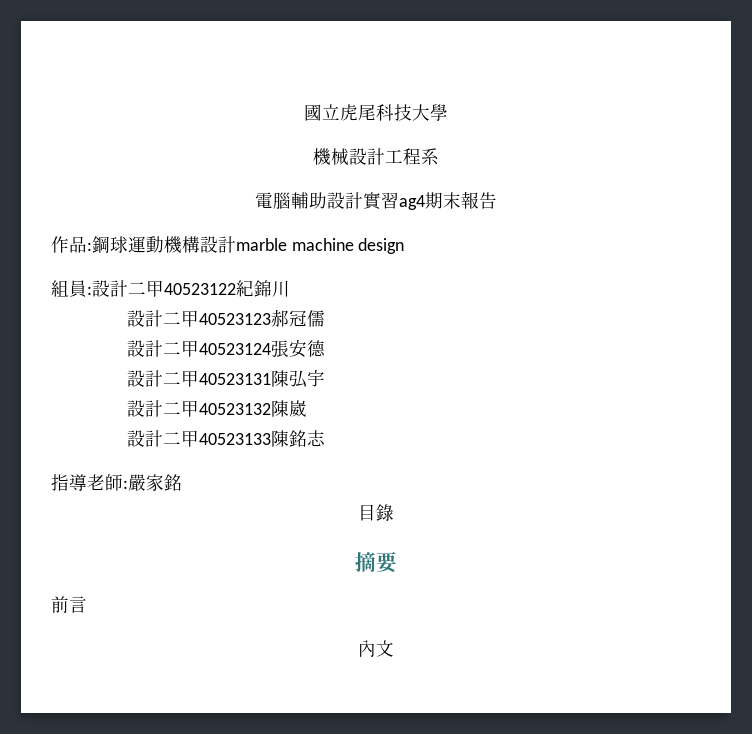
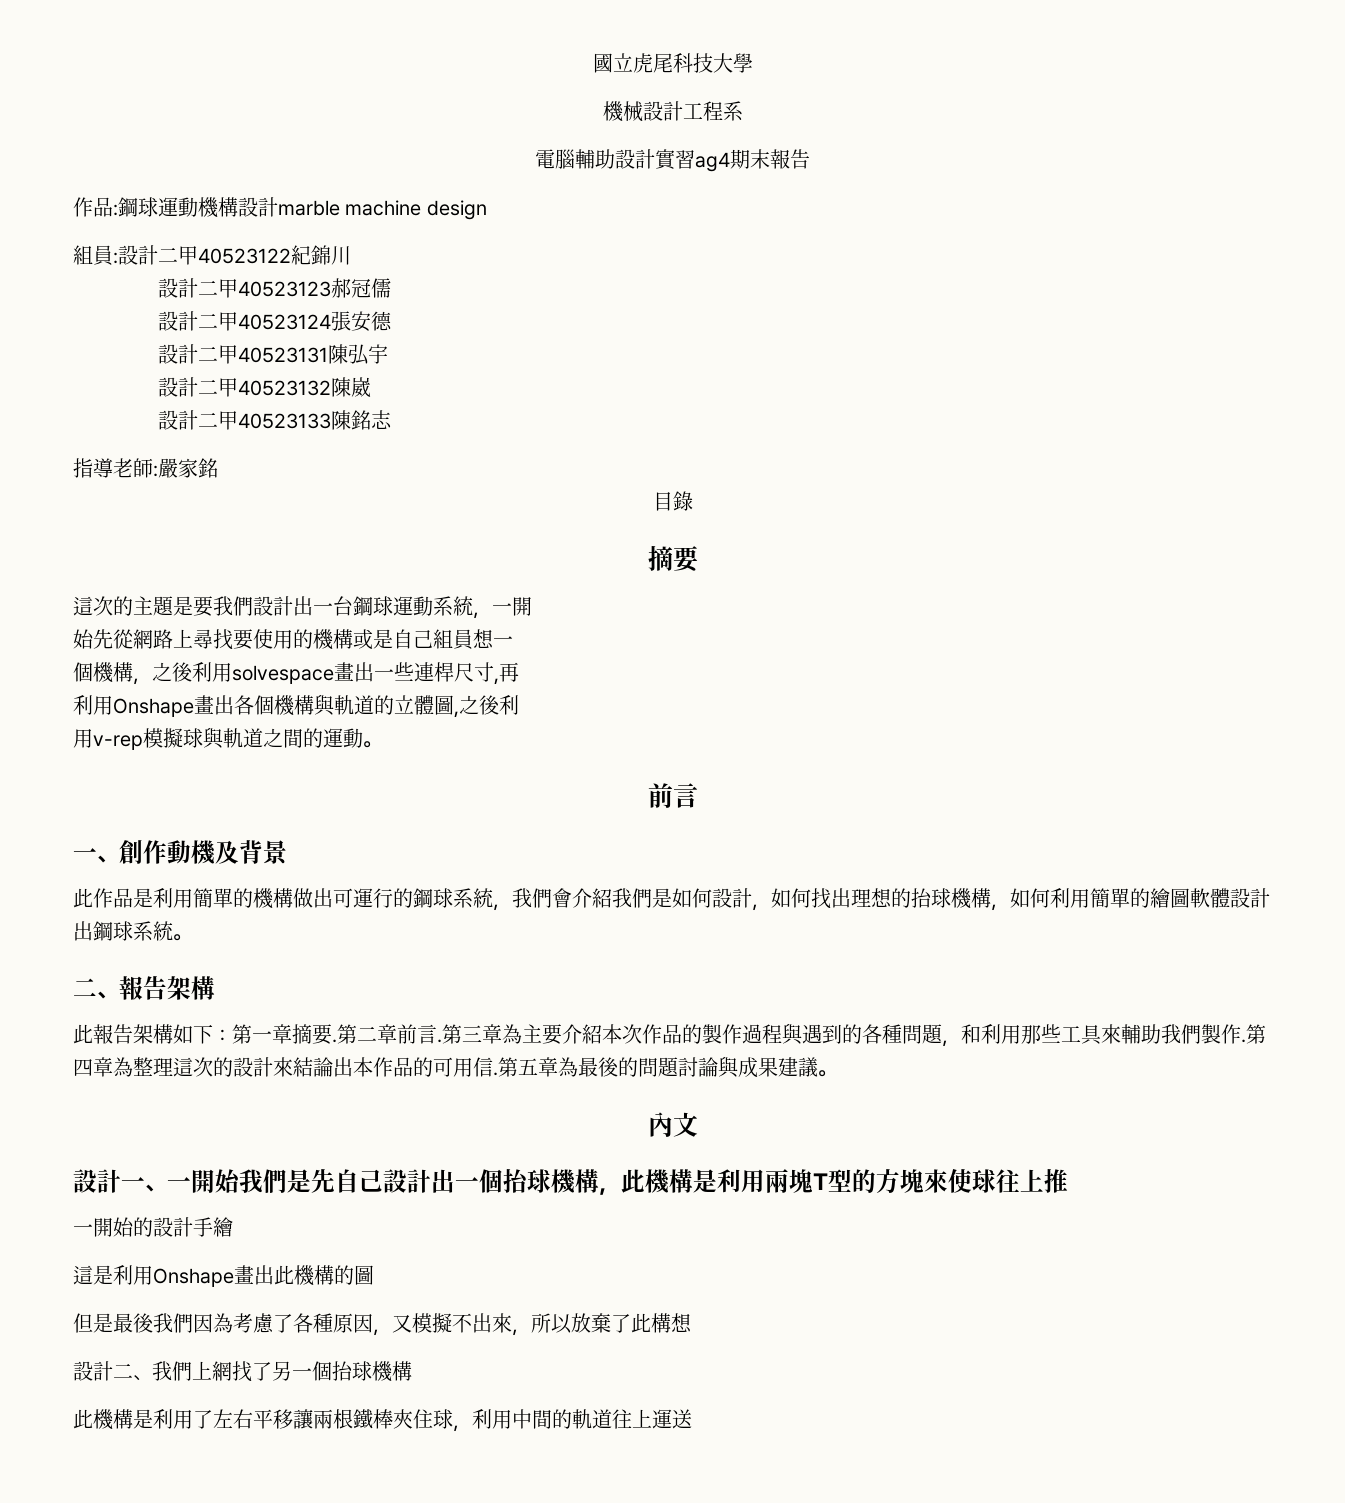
[51,596,87,613] [358,640,394,657] 前言 // 內文 -> [73,596,532,619] [73,629,513,650] [73,662,519,685] [73,694,519,718] [73,727,382,750] [647,783,698,808] [73,840,287,865] [73,888,1270,911] [73,921,192,941] [73,976,215,1000] [73,1023,1266,1047] [73,1056,837,1078] [647,1112,698,1137] [73,1169,1068,1195] [73,1217,233,1237] [73,1265,374,1287] [73,1313,692,1336] [73,1361,412,1382] [73,1409,692,1432] 這次的主題是要我們設計出一台鋼球運動系統，一開 // 始先從網路上尋找要使用的機構或是自己組員想一 // 個機構，之後利用solvespace畫出一些連桿尺寸,再 // 利用Onshape畫出各個機構與軌道的立體圖,之後利 // 用v-rep模擬球與軌道之間的運動。 // 前言 // 一、創作動機及背景 // 此作品是利用簡單的機構做出可運行的鋼球系統，我們會介紹我們是如何設計，如何找出理想的抬球機構，如何利用簡單的繪圖軟體設計出鋼球系統。 // 二、報告架構 // 此報告架構如下：第一章摘要.第二章前言.第三章為主要介紹本次作品的製作過程與遇到的各種問題，和利用那些工具來輔助我們製作.第四章為整理這次的設計來結論出本作品的可用信.第五章為最後的問題討論與成果建議。 // 內文 // 設計一、一開始我們是先自己設計出一個抬球機構，此機構是利用兩塊T型的方塊來使球往上推 // 一開始的設計手繪 // 這是利用Onshape畫出此機構的圖 // 但是最後我們因為考慮了各種原因，又模擬不出來，所以放棄了此構想 // 設計二、我們上網找了另一個抬球機構 // 此機構是利用了左右平移讓兩根鐵棒夾住球，利用中間的軌道往上運送

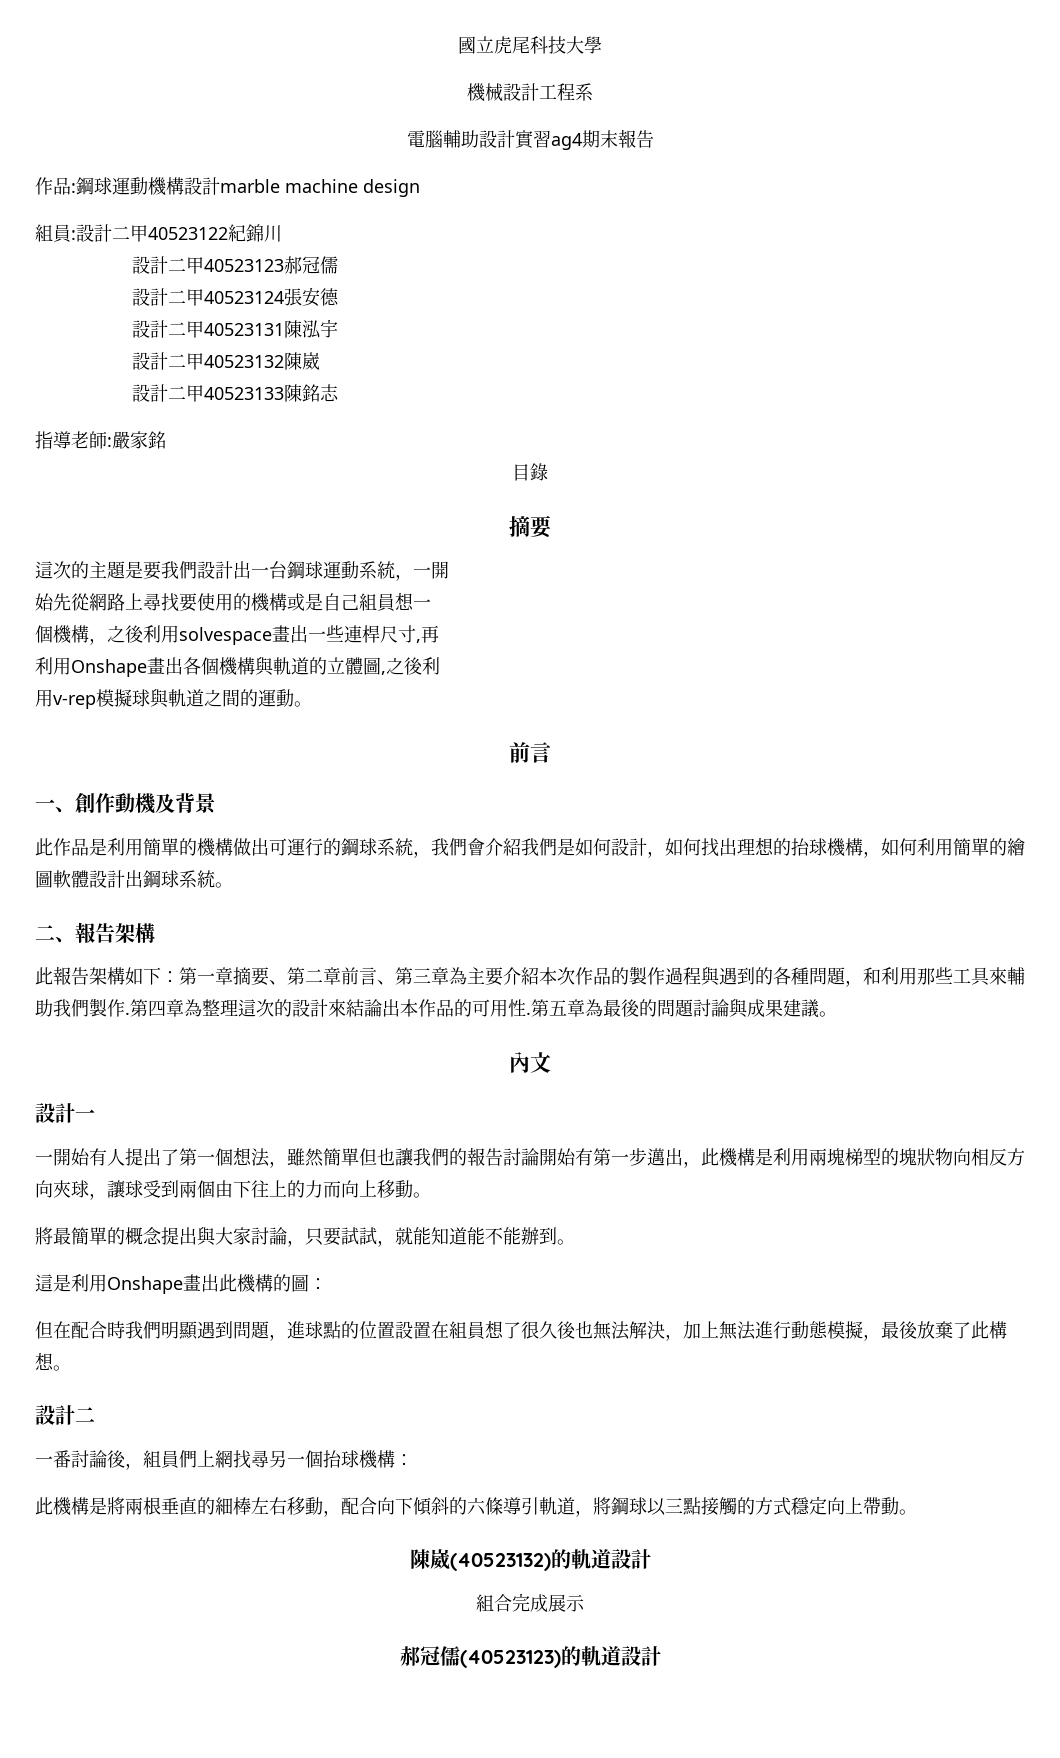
[347,344,369,365] 弘 -> [301,320,321,339] 泓
[332,1039,337,1043] . -> [269,980,287,985] 、
[437,1039,442,1043] . -> [377,980,395,985] 、
[473,1057,493,1077] 信 -> [508,999,526,1017] 性
[145,1169,599,1194] 、一開始我們是先自己設計出一個抬球機構 -> [35,1147,683,1168] // 一開始有人提出了第一個想法，雖然簡單但也讓我們的報告討論開始有第一步邁出
[813,1169,1068,1194] [73,1217,233,1237] T型的方塊來使球往上推 // 一開始的設計手繪 -> [845,1148,1025,1166] [35,1180,431,1200] [35,1226,575,1247] 梯型的塊狀物向相反方向夾球，讓球受到兩個由下往上的力而向上移動。 // 將最簡單的概念提出與大家討論，只要試試，就能知道能不能辦到。
[73,1313,572,1336] // 但是最後我們因為考慮了各種原因，又模擬不出來，所以 -> [309,1278,327,1290] [35,1320,918,1341] ： // 但在配合時我們明顯遇到問題，進球點的位置設置在組員想了很久後也無法解決，加上無法進行動態模擬，最後
[73,1361,172,1381] // 設計二、我 -> [53,1365,71,1371] [35,1405,95,1425] [35,1450,179,1470] 。 // 設計二 // 一番討論後，組員
[252,1362,272,1381] 了 -> [251,1450,269,1468] 尋
[73,1409,692,1432] // 此機構是利用了左右平移讓兩根鐵棒夾住球，利用中間的軌道往上運送 -> [395,1454,413,1466] [35,1496,917,1517] [409,1549,651,1571] [476,1593,585,1612] [399,1646,661,1668] ： // 此機構是將兩根垂直的細棒左右移動，配合向下傾斜的六條導引軌道，將鋼球以三點接觸的方式穩定向上帶動。 // 陳崴(40523132)的軌道設計 // 組合完成展示 // 郝冠儒(40523123)的軌道設計

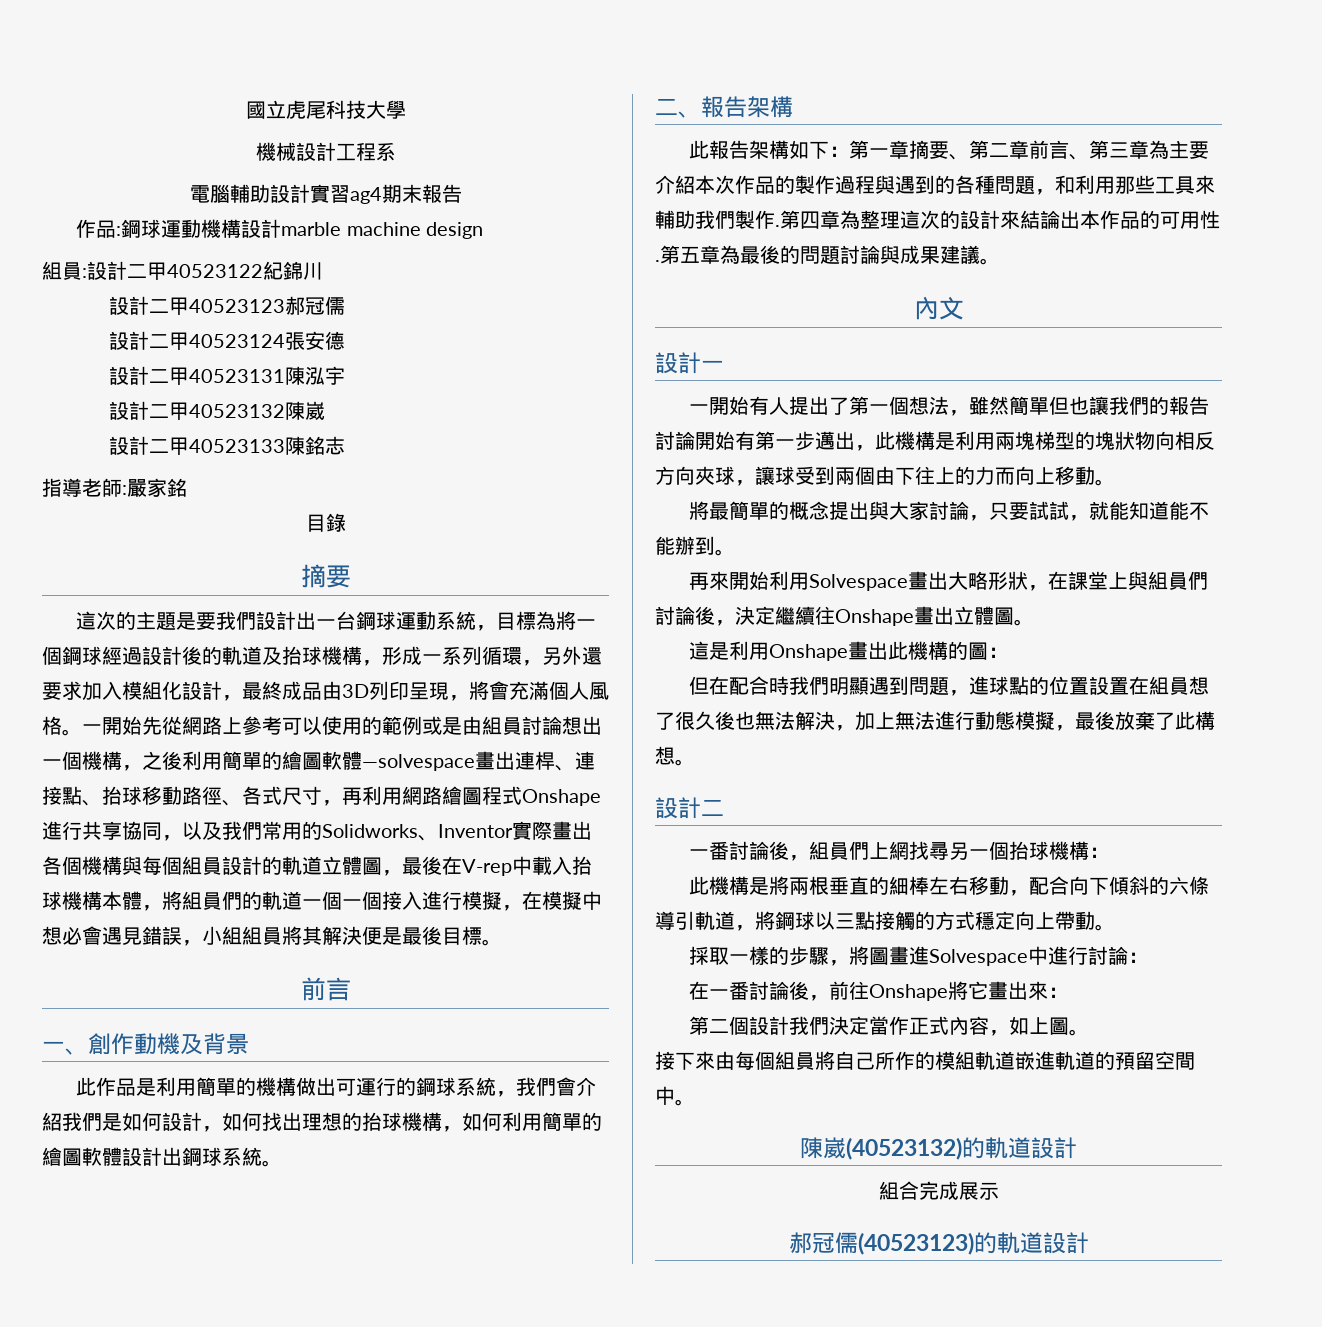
[413,561,449,579] 一開 // -> [496,611,597,630] [42,646,602,666] [42,681,609,701] [42,716,122,736] 目標為將一個鋼球經過設計後的軌道及抬球機構，形成一系列循環，另外還要求加入模組化設計，最終成品由3D列印呈現，將會充滿個人風格。一開
[143,592,431,612] 尋找要使用的機構或是自己組員想一 // -> [242,716,602,735] [42,759,62,768] 參考可以使用的範例或是由組員討論想出一
[179,625,439,645] [35,656,440,677] [35,688,294,709] solvespace畫出一些連桿尺寸,再 // 利用Onshape畫出各個機構與軌道的立體圖,之後利 // 用v-rep模擬球與軌道之間的運動 -> [222,751,595,771] [42,786,601,806] [42,821,592,841] [42,856,592,876] [42,891,602,911] [42,926,482,946] 簡單的繪圖軟體—solvespace畫出連桿、連接點、抬球移動路徑、各式尺寸，再利用網路繪圖程式Onshape進行共享協同，以及我們常用的Solidworks、Inventor實際畫出各個機構與每個組員設計的軌道立體圖，最後在V-rep中載入抬球機構本體，將組員們的軌道一個一個接入進行模擬，在模擬中想必會遇見錯誤，小組組員將其解決便是最後目標
(575, 1242) none -> [689,571,1209,591] [655,606,1034,626] // 再來開始利用Solvespace畫出大略形狀，在課堂上與組員們討論後，決定繼續往Onshape畫出立體圖。
(917, 1512) none -> [689,946,1149,966] [689,981,1069,1001] [689,1016,1090,1036] [655,1051,1195,1070] [655,1086,695,1106] // 採取一樣的步驟，將圖畫進Solvespace中進行討論： // 在一番討論後，前往Onshape將它畫出來： // 第二個設計我們決定當作正式內容，如上圖。 // 接下來由每個組員將自己所作的模組軌道嵌進軌道的預留空間中。

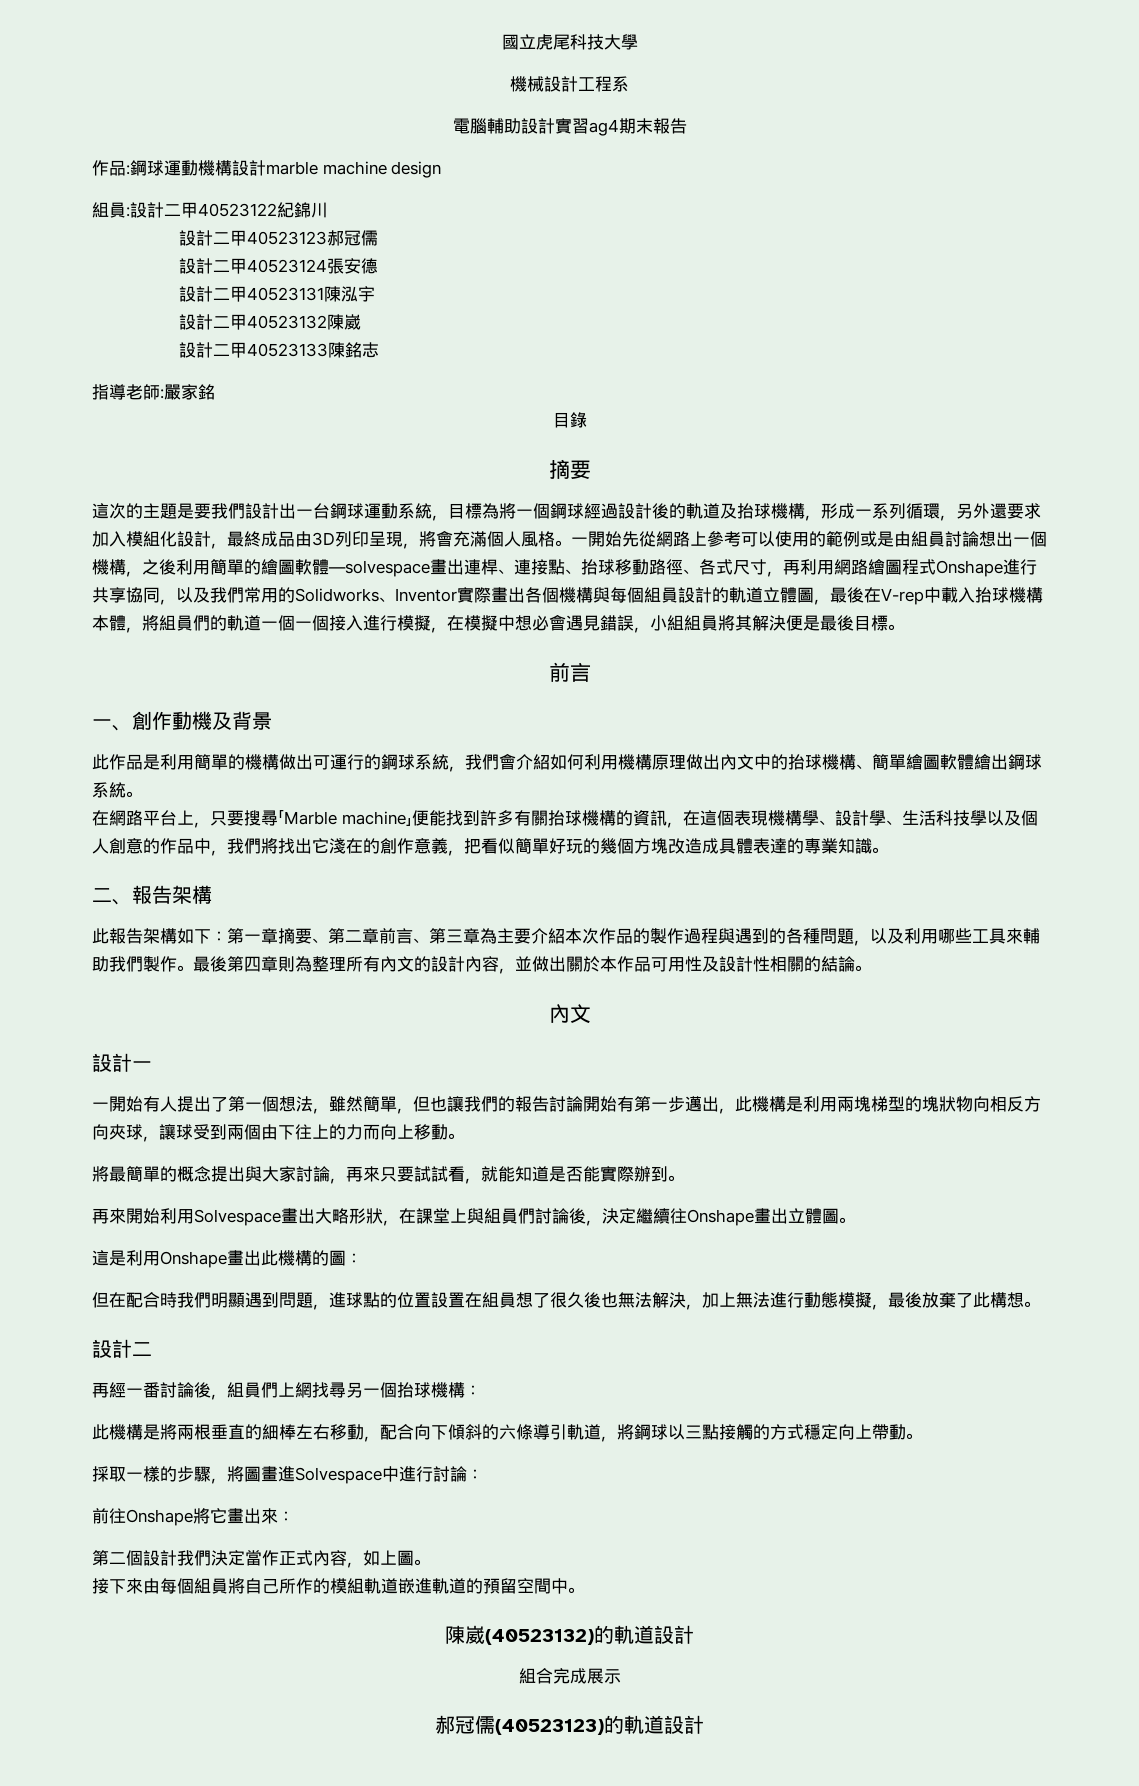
[62,1112,602,1132] [42,1147,162,1166] 我們是如何設計，如何找出理想的抬球機構，如何利用簡單的繪圖軟體設計 -> [550,754,991,770] 如何利用機構原理做出內文中的抬球機構、簡單繪圖軟體繪
(282, 1163) none -> [92,809,1038,828] [92,838,888,856] // 在網路平台上，只要搜尋「Marble machine」便能找到許多有關抬球機構的資訊，在這個表現機構學、設計學、生活科技學以及個人創意的作品中，我們將找出它淺在的創作意義，把看似簡單好玩的幾個方塊改造成具體表達的專業知識。
[1055,175,1135,194] 和利用那 -> [870,928,955,944] 以及利用哪
[775,210,1220,229] [655,245,980,264] .第四章為整理這次的設計來結論出本作品的可用性.第五章為最後的問題討論與成果建議 -> [177,956,855,974] 。最後第四章則為整理所有內文的設計內容，並做出關於本作品可用性及設計性相關的結論
(1050, 406) none -> [397,1108,413,1114] ，
(990, 518) none -> [346,1166,380,1182] 再來
(1070, 510) none -> [448,1166,465,1182] 看
[1169,501,1210,520] [655,536,675,555] 能不能 -> [549,1166,634,1182] 是否能實際
(724, 808) none -> [92,1382,126,1398] 再經
[689,981,830,1001] 在一番討論後， -> (483, 1474) none

